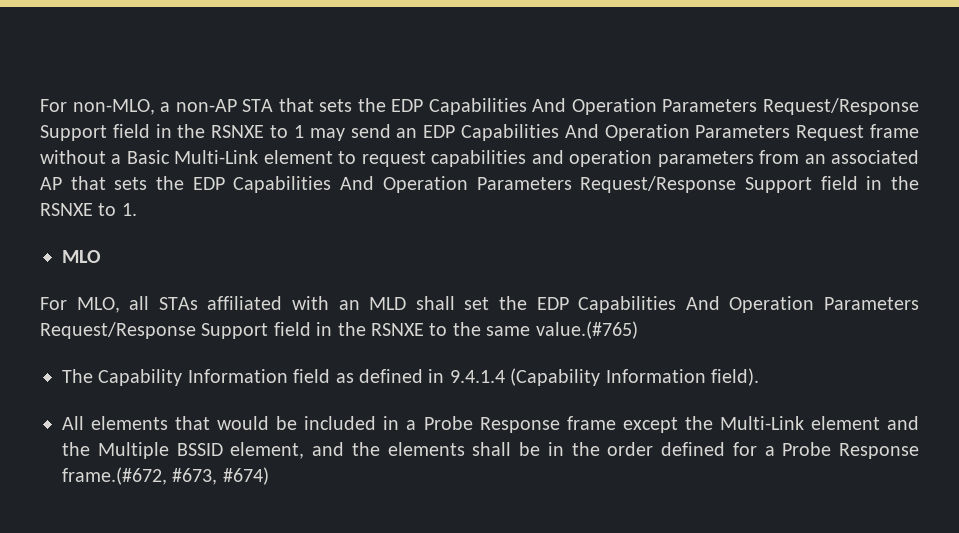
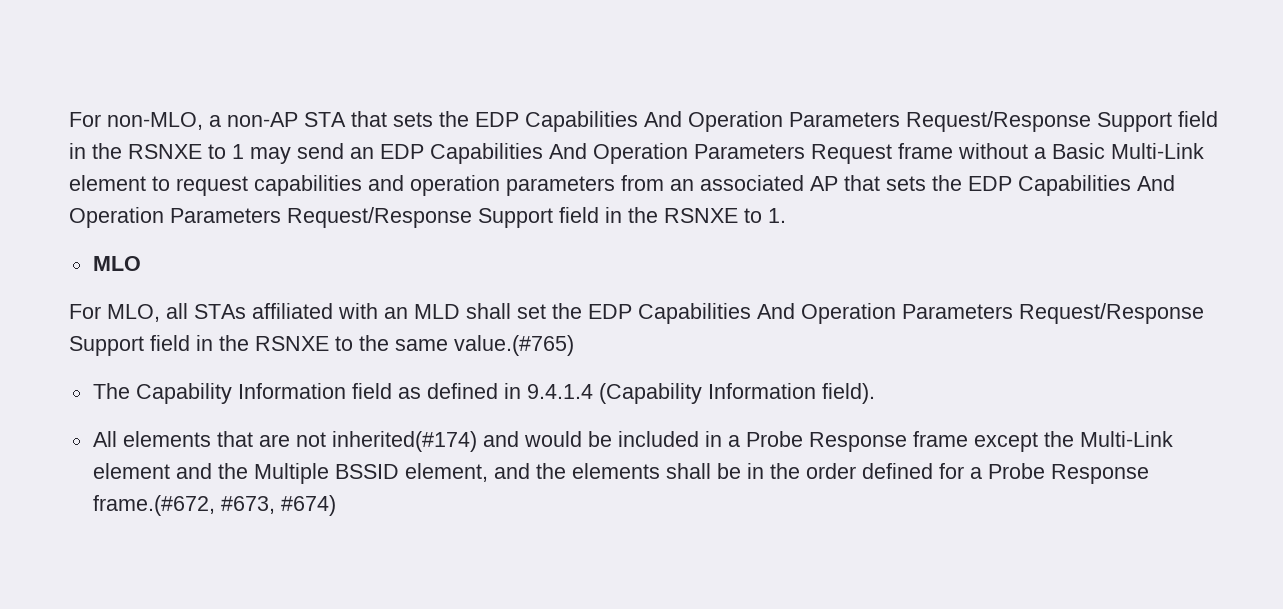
(211, 423) none -> [258,431,519,452] are not inherited(#174) and

